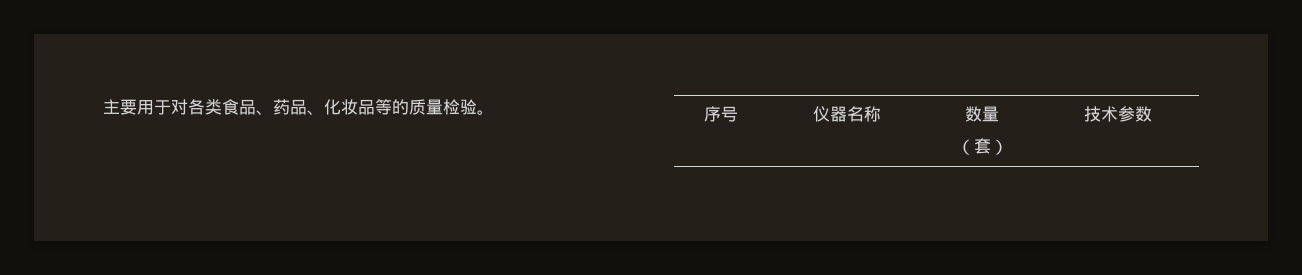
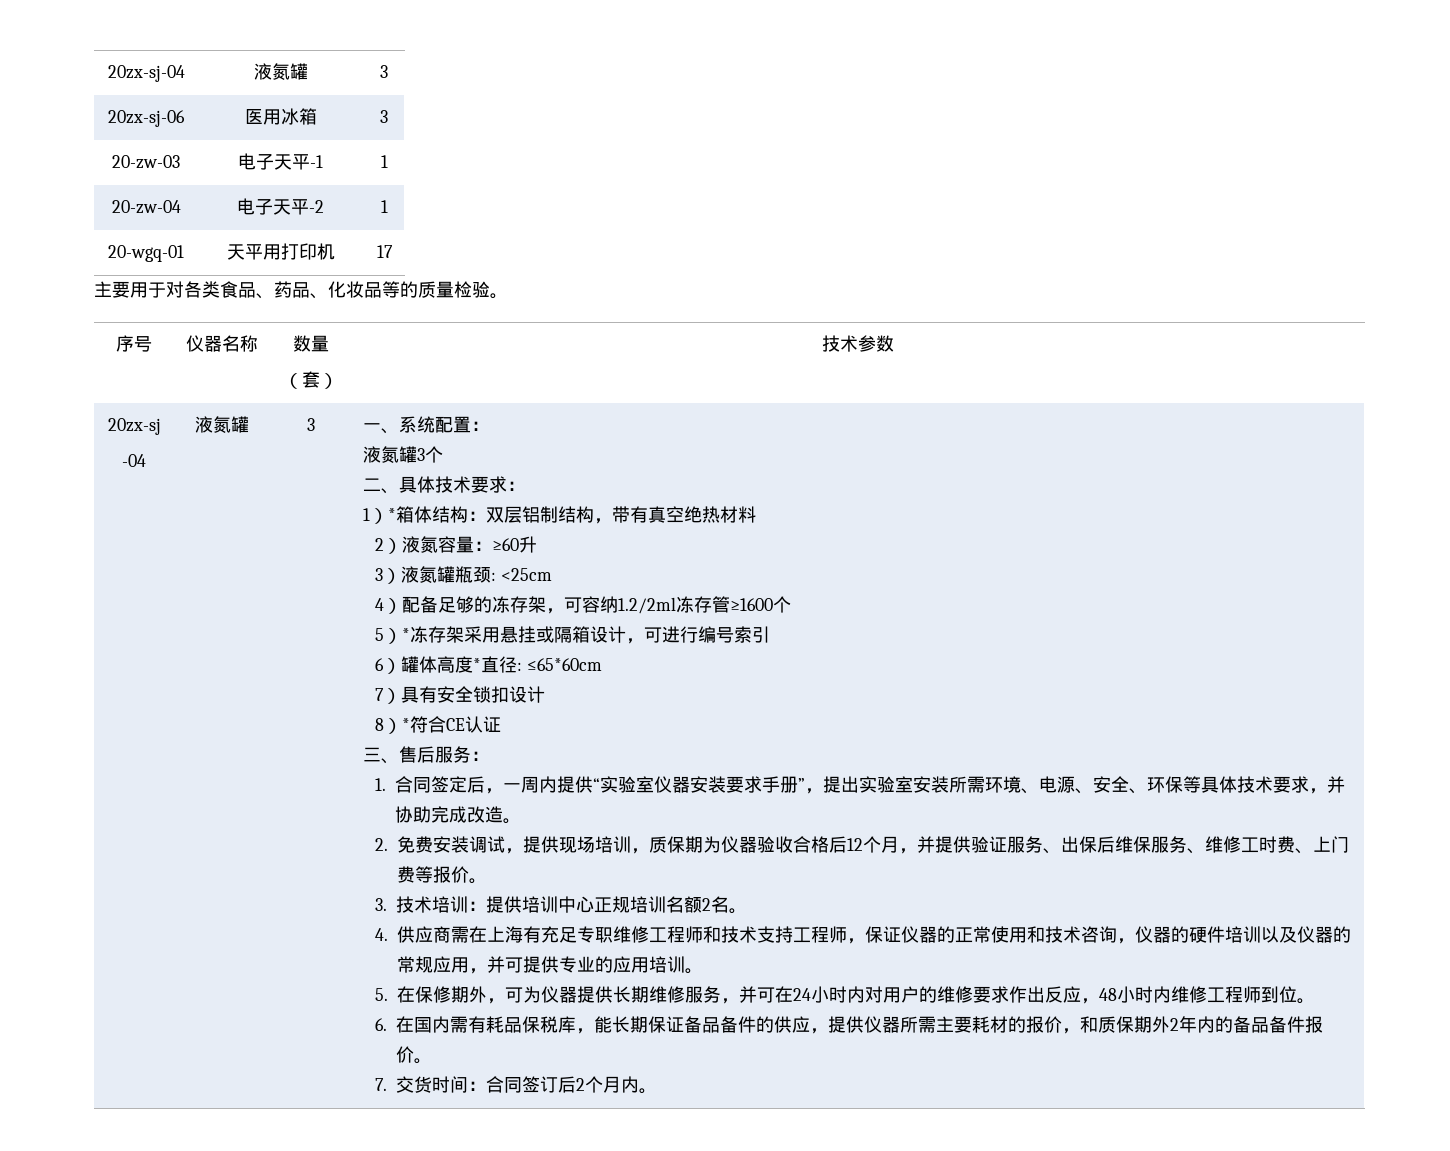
(103, 106) none -> [107,65,185,82] [253,63,308,80] [380,65,388,78] [108,110,185,127] [244,108,317,125] [380,110,388,123] [112,155,180,169] [238,153,323,170] [380,155,388,168] [111,200,181,214] [237,198,324,215] [380,200,388,213] [108,245,184,262] [226,243,335,260] [376,245,393,258] 20zx-sj-04 | 液氮罐 | 3 // 20zx-sj-06 | 医用冰箱 | 3 // 20-zw-03 | 电子天平-1 | 1 // 20-zw-04 | 电子天平-2 | 1 // 20-wgq-01 | 天平用打印机 | 17 //
(1152, 114) none -> [107,418,161,435] [122,454,146,467] [195,416,249,433] [306,418,315,431] [362,416,489,434] [362,446,443,463] [362,476,525,494] [362,506,756,524] [375,536,538,554] [375,566,553,584] [375,596,792,614] [375,626,771,644] [375,656,603,674] [375,686,546,704] [375,716,502,734] [362,746,489,764] [375,776,1346,794] [395,806,522,824] [375,836,1350,854] [397,866,488,884] [375,896,748,914] [375,926,1352,944] [397,956,704,974] [375,986,1316,1004] [375,1016,1324,1034] [396,1046,433,1064] [375,1076,658,1094] // 20zx-sj // -04 | 液氮罐 | 3 | 一、系统配置： // 液氮罐3个 // 二、具体技术要求： // 1）*箱体结构：双层铝制结构，带有真空绝热材料 // 2）液氮容量：≥60升 // 3）液氮罐瓶颈: <25cm // 4）配备足够的冻存架，可容纳1.2/2ml冻存管≥1600个 // 5）*冻存架采用悬挂或隔箱设计，可进行编号索引 // 6）罐体高度*直径: ≤65*60cm // 7）具有安全锁扣设计 // 8）*符合CE认证 // 三、售后服务： // 1.合同签定后，一周内提供“实验室仪器安装要求手册”，提出实验室安装所需环境、电源、安全、环保等具体技术要求，并协助完成改造。 // 2.免费安装调试，提供现场培训，质保期为仪器验收合格后12个月，并提供验证服务、出保后维保服务、维修工时费、上门费等报价。 // 3.技术培训：提供培训中心正规培训名额2名。 // 4.供应商需在上海有充足专职维修工程师和技术支持工程师，保证仪器的正常使用和技术咨询，仪器的硬件培训以及仪器的常规应用，并可提供专业的应用培训。 // 5.在保修期外，可为仪器提供长期维修服务，并可在24小时内对用户的维修要求作出反应，48小时内维修工程师到位。 // 6.在国内需有耗品保税库，能长期保证备品备件的供应，提供仪器所需主要耗材的报价，和质保期外2年内的备品备件报价。 // 7.交货时间：合同签订后2个月内。

